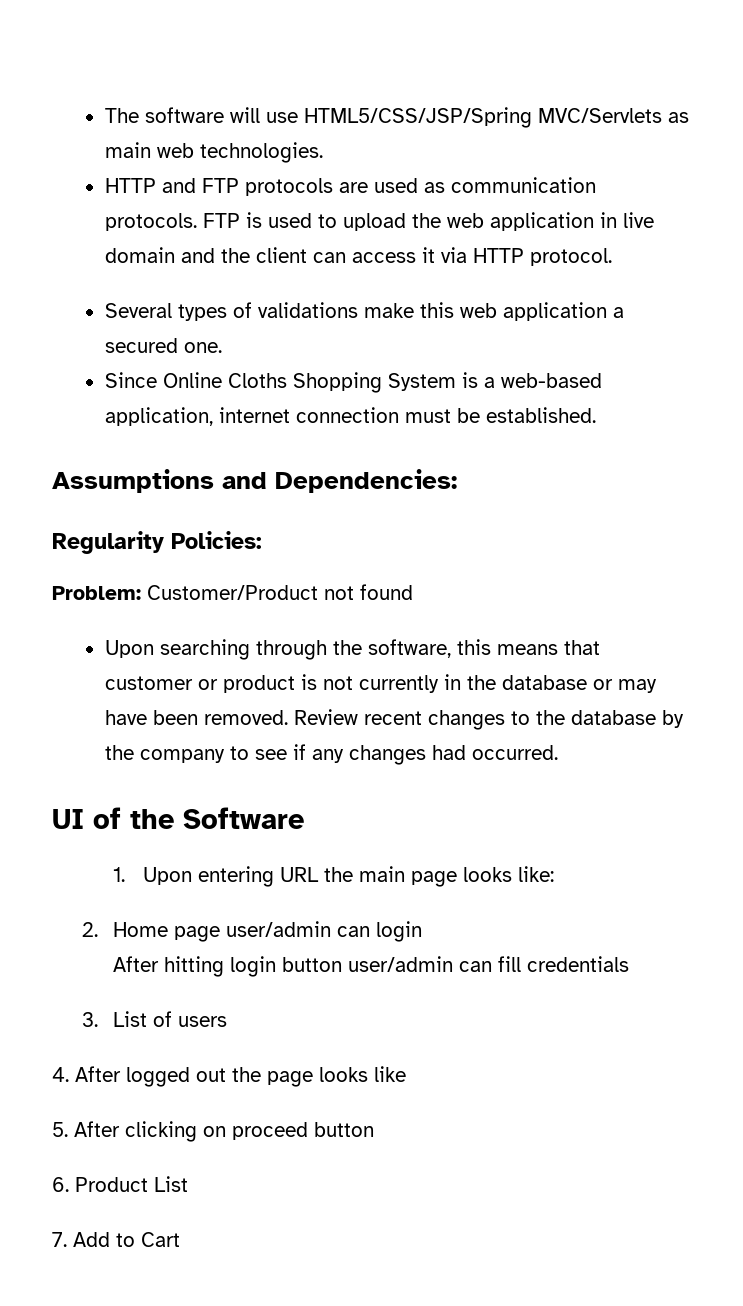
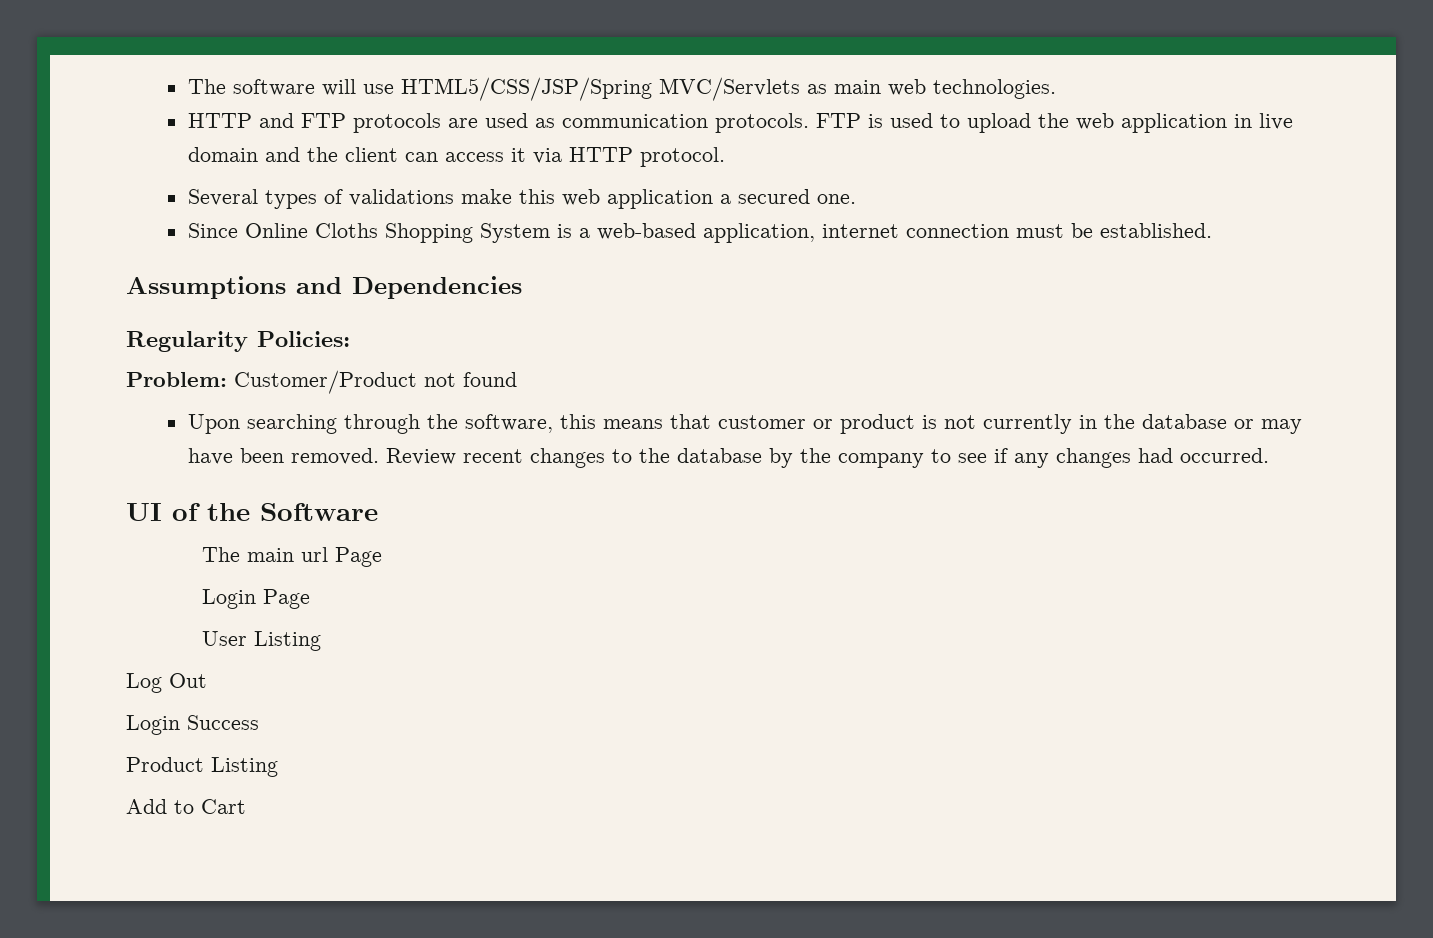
[275,469,457,493] Dependencies: -> [352,276,522,299] Dependencies
[112,866,554,887] [82,921,422,942] [112,956,629,977] [82,1011,227,1027] [52,1066,406,1087] [52,1121,374,1142] [52,1176,188,1192] [52,1232,67,1247] 1. Upon entering URL the main page looks like: // 2. Home page user/admin can login // After hitting login button user/admin can fill credentials // 3. List of users // 4. After logged out the page looks like // 5. After clicking on proceed button // 6. Product List // 7. -> [201,547,382,567] [201,589,310,609] [201,631,321,651] [126,673,207,693] [126,715,259,735] [126,757,278,777] The main url Page // Login Page // User Listing // Log Out // Login Success // Product Listing //

